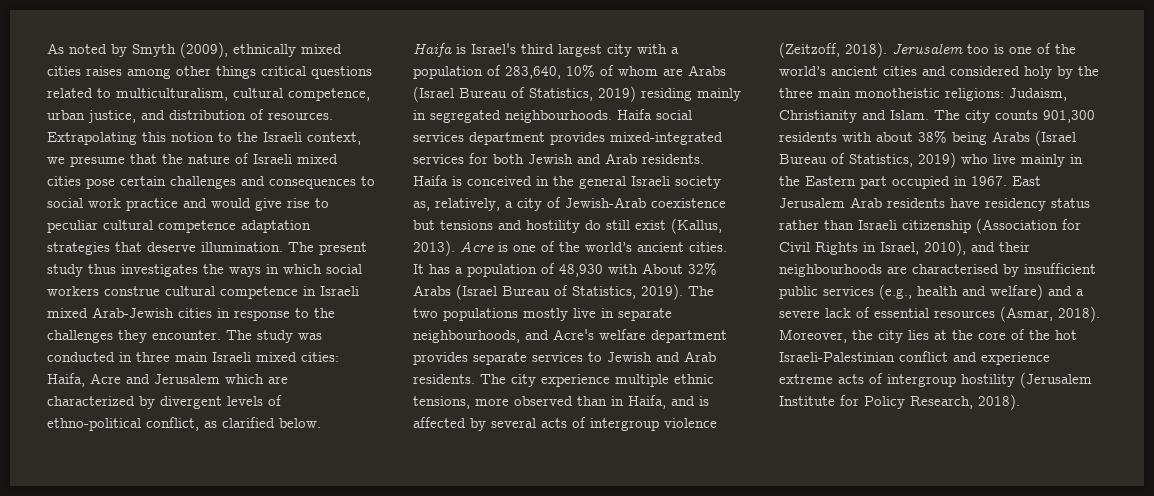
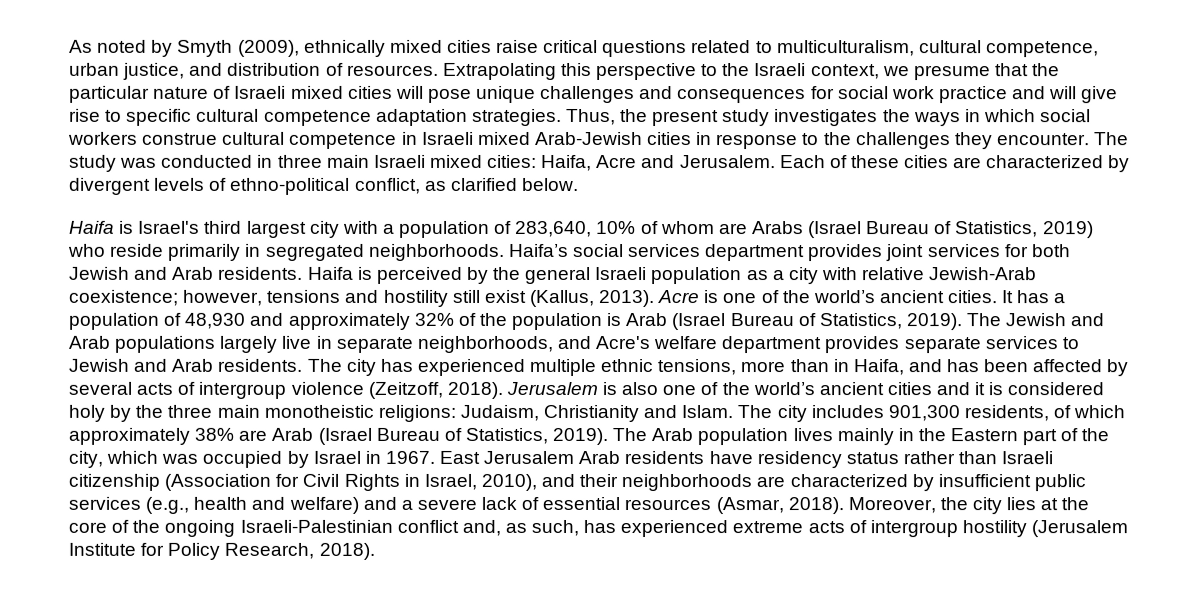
[86,66,256,79] raises among other things -> [496,39,540,53] raise
[171,132,214,142] notion -> [596,62,698,81] perspective
(183, 159) none -> [69,85,150,103] particular
[86,176,166,189] pose certain -> [395,85,537,103] will pose unique
[361,176,375,186] to -> [810,86,835,100] for
[211,198,251,208] would -> [1049,86,1078,100] will
[47,220,98,233] peculiar -> [126,108,193,126] specific
[47,242,314,255] strategies that deserve illumination. The -> [471,108,649,126] strategies. Thus, the
[88,264,116,274] thus -> (771, 118) none
[154,374,264,384] Jerusalem which -> [679,155,950,169] Jerusalem. Each of these cities
[641,88,741,101] [413,109,652,123] residing mainly in segregated neighbourhoods. Haifa -> [68,243,569,261] who reside primarily in segregated neighborhoods. Haifa’s
[610,132,723,145] mixed-integrated -> [886,244,925,262] joint
[467,176,549,186] conceived in -> [376,266,489,284] perceived by
[675,176,721,189] [413,197,726,211] [413,220,435,230] society as, relatively, a city of Jewish-Arab coexistence but -> [651,267,1038,285] [69,289,264,306] population as a city with relative Jewish-Arab coexistence; however,
[585,220,601,230] do -> (449, 298) none
[608,262,717,275] [413,284,714,300] [413,308,568,321] with About 32% Arabs (Israel Bureau of Statistics, 2019). The two populations mostly -> [249,312,1105,331] [68,335,278,353] and approximately 32% of the population is Arab (Israel Bureau of Statistics, 2019). The Jewish and Arab populations largely
[413,330,520,343] neighbourhoods, -> [416,335,553,353] neighborhoods,
[541,374,610,387] experience -> [379,358,525,376] has experienced
[514,396,573,406] observed -> (786, 367) none
[699,396,709,406] is -> [946,359,1029,373] has been
[967,44,1004,54] too is -> [602,382,659,396] is also
(946, 71) none -> [974,382,1004,396] it is
[995,110,1095,123] [779,130,1076,146] [779,152,1016,168] counts 901,300 residents with about 38% being Arabs (Israel Bureau of Statistics, 2019) who live -> [810,405,1126,422] [68,427,833,446] includes 901,300 residents, of which approximately 38% are Arab (Israel Bureau of Statistics, 2019). The Arab population lives
[892,176,950,189] occupied -> [1060,428,1110,442] [68,450,361,468] of the city, which was occupied by Israel
[779,264,999,277] neighbourhoods are characterised -> [621,474,908,492] neighborhoods are characterized
[1055,330,1077,340] hot -> [164,519,236,537] ongoing
[953,352,1050,365] and experience -> [461,519,729,538] and, as such, has experienced

